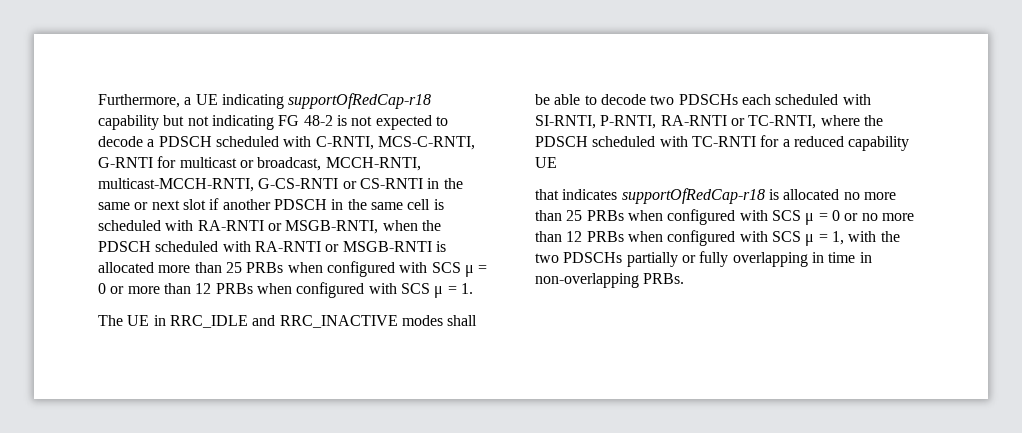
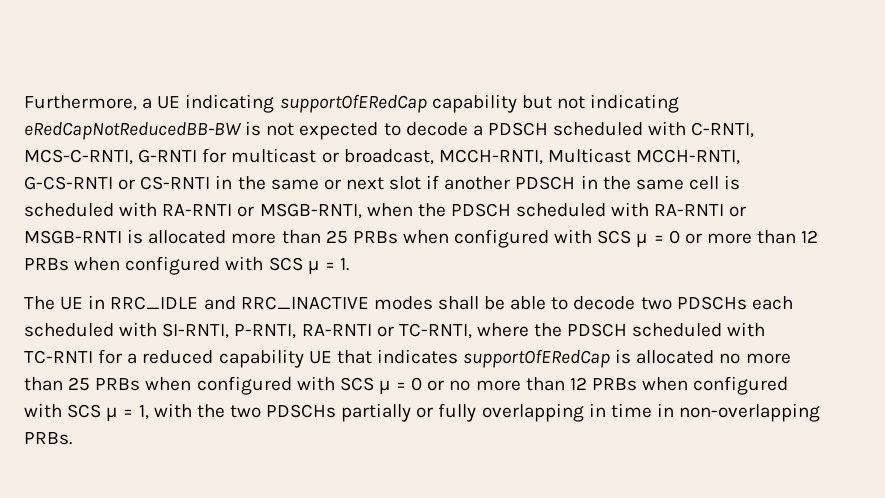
[288,93,432,109] supportOfRedCap-r18 -> [279,94,427,113] supportOfERedCap
[278,115,333,126] FG 48-2 -> [24,122,242,140] eRedCapNotReducedBB-BW
[98,178,254,192] multicast-MCCH-RNTI, -> [547,148,741,165] Multicast MCCH-RNTI,
(557, 162) // -> (332, 357) none
[621,188,765,204] supportOfRedCap-r18 -> [463,349,611,368] supportOfERedCap

